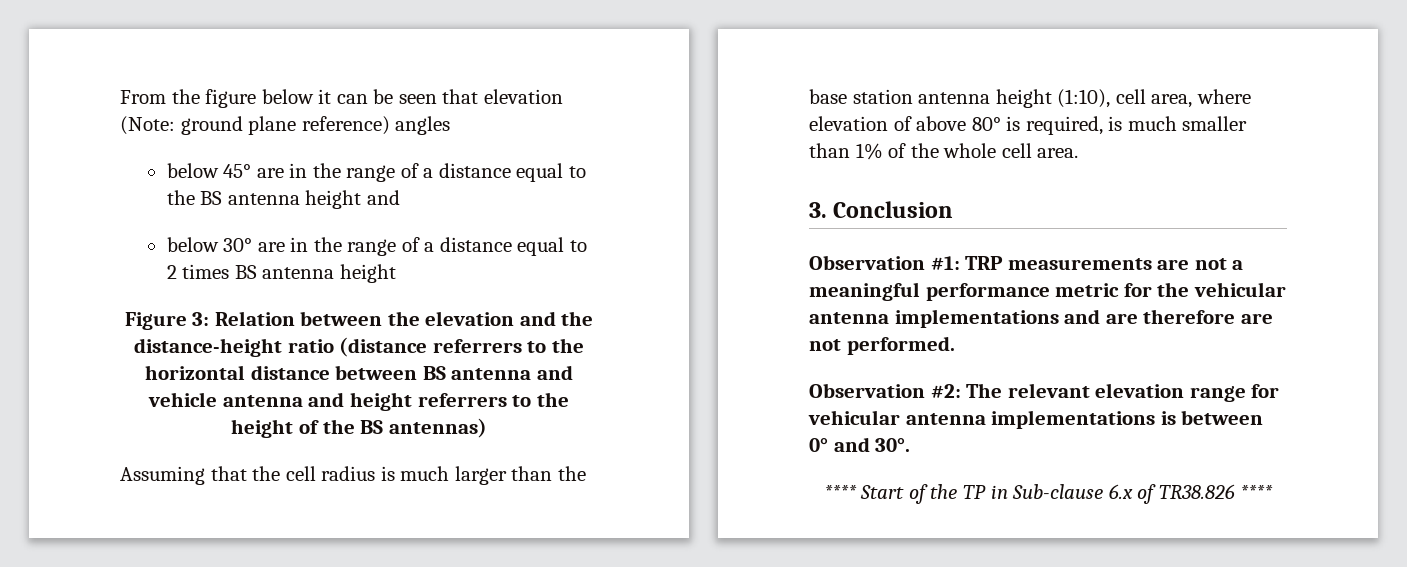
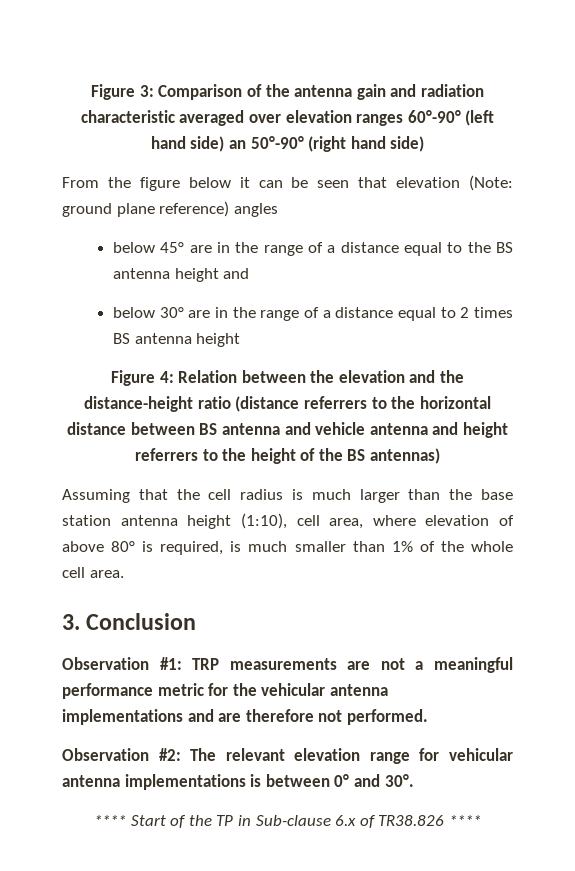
(120, 97) none -> [91,84,484,100] [80,110,495,126] [150,136,425,152] Figure 3: Comparison of the antenna gain and radiation characteristic averaged over elevation ranges 60°-90° (left hand side) an 50°-90° (right hand side) //
[192,312,210,326] 3: -> [159,371,174,383] 4:
[1240,313,1273,324] are -> (314, 715) none

